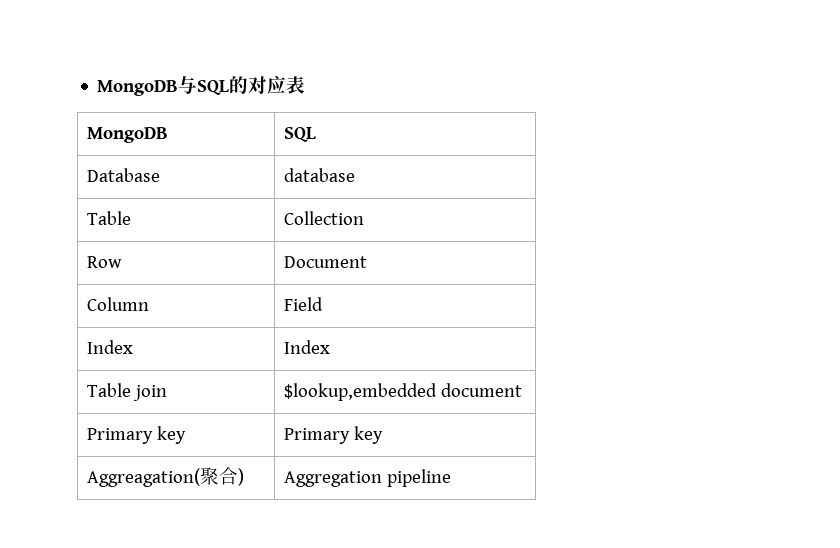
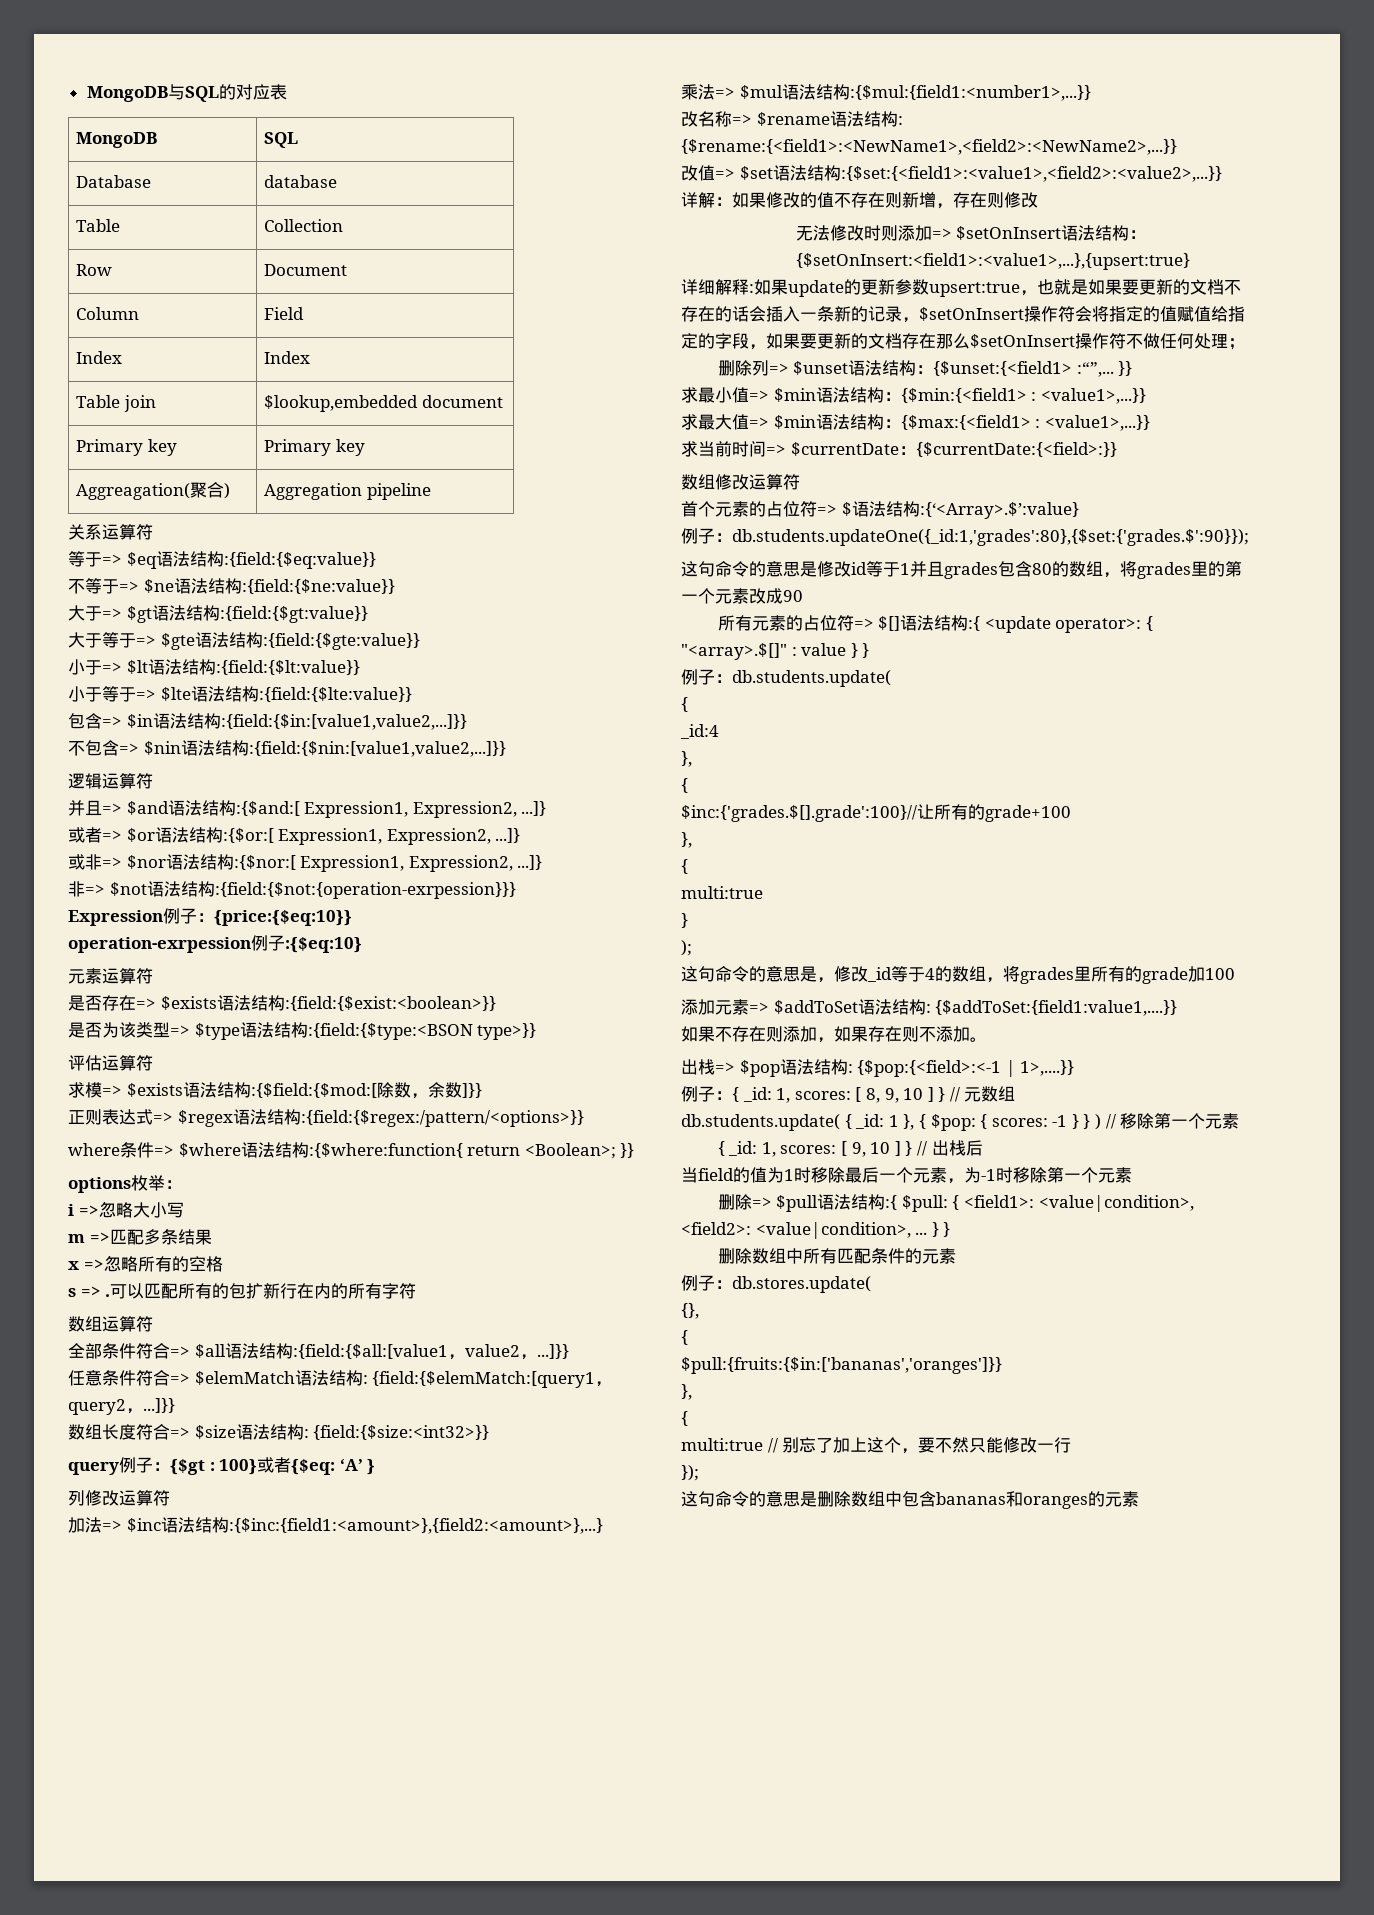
(452, 478) none -> [68,524,153,540] [68,551,376,569] [68,578,395,594] [68,605,368,623] [68,632,420,650] [68,659,360,675] [68,686,412,702] [68,713,467,730] [68,740,506,757] [68,773,153,789] [68,800,547,818] [68,827,521,845] [68,854,543,872] [68,881,516,899] [68,908,352,926] [68,935,362,953] [68,968,153,984] [68,995,496,1011] [68,1022,537,1040] [68,1055,153,1071] [68,1082,482,1099] [68,1109,584,1127] [68,1142,635,1159] [68,1175,182,1193] [68,1201,184,1218] [68,1229,212,1245] [68,1255,223,1272] [68,1283,417,1299] [68,1316,153,1332] [68,1343,569,1360] [68,1370,613,1388] [68,1398,175,1415] [68,1424,490,1440] [68,1457,376,1475] [68,1490,170,1506] [68,1517,603,1534] [681,84,1091,101] [681,111,903,127] [681,139,1177,155] [681,165,1222,182] [681,192,1038,209] [795,225,1147,241] [795,253,1190,270] [681,279,1241,297] [681,306,1245,323] [681,333,1245,350] [717,360,1133,377] [681,387,1146,404] [681,414,1150,431] [681,441,1117,457] [681,474,800,490] [681,501,1079,519] [681,528,1249,546] [681,561,1242,579] [681,588,803,604] [717,615,1153,633] [681,643,870,660] [681,669,891,687] [681,697,688,712] [680,724,719,739] [681,751,692,767] [681,778,688,793] [681,804,1071,822] [681,832,692,848] [681,859,688,874] [681,886,763,899] [681,913,688,928] [681,940,692,956] [681,966,1235,984] [681,999,1178,1016] [681,1026,987,1043] [681,1059,1075,1077] [681,1086,1016,1103] [681,1113,1240,1131] [717,1140,983,1157] [681,1167,1132,1184] [717,1194,1194,1212] [681,1222,951,1239] [717,1248,956,1264] [681,1275,871,1293] [681,1303,699,1319] [681,1330,688,1345] [681,1357,1002,1374] [681,1384,692,1400] [681,1411,688,1426] [681,1437,1072,1454] [681,1465,699,1481] [681,1491,1139,1509] // 关系运算符 // 等于=> $eq语法结构:{field:{$eq:value}} // 不等于=> $ne语法结构:{field:{$ne:value}} // 大于=> $gt语法结构:{field:{$gt:value}} // 大于等于=> $gte语法结构:{field:{$gte:value}} // 小于=> $lt语法结构:{field:{$lt:value}} // 小于等于=> $lte语法结构:{field:{$lte:value}} // 包含=> $in语法结构:{field:{$in:[value1,value2,...]}} // 不包含=> $nin语法结构:{field:{$nin:[value1,value2,...]}} // 逻辑运算符 // 并且=> $and语法结构:{$and:[ Expression1, Expression2, ...]} // 或者=> $or语法结构:{$or:[ Expression1, Expression2, ...]} // 或非=> $nor语法结构:{$nor:[ Expression1, Expression2, ...]} // 非=> $not语法结构:{field:{$not:{operation-exrpession}}} // Expression例子：{price:{$eq:10}} // operation-exrpession例子:{$eq:10} // 元素运算符 // 是否存在=> $exists语法结构:{field:{$exist:<boolean>}} // 是否为该类型=> $type语法结构:{field:{$type:<BSON type>}} // 评估运算符 // 求模=> $exists语法结构:{$field:{$mod:[除数，余数]}} // 正则表达式=> $regex语法结构:{field:{$regex:/pattern/<options>}} // where条件=> $where语法结构:{$where:function{ return <Boolean>; }} // options枚举： // i =>忽略大小写 // m =>匹配多条结果 // x =>忽略所有的空格 // s => .可以匹配所有的包扩新行在内的所有字符 // 数组运算符 // 全部条件符合=> $all语法结构:{field:{$all:[value1，value2，...]}} // 任意条件符合=> $elemMatch语法结构: {field:{$elemMatch:[query1，query2，...]}} // 数组长度符合=> $size语法结构: {field:{$size:<int32>}} // query例子：{$gt : 100}或者{$eq: ‘A’ } // 列修改运算符 // 加法=> $inc语法结构:{$inc:{field1:<amount>},{field2:<amount>},...} // 乘法=> $mul语法结构:{$mul:{field1:<number1>,...}} // 改名称=> $rename语法结构: {$rename:{<field1>:<NewName1>,<field2>:<NewName2>,...}} // 改值=> $set语法结构:{$set:{<field1>:<value1>,<field2>:<value2>,...}} // 详解：如果修改的值不存在则新增，存在则修改 // 无法修改时则添加=> $setOnInsert语法结构：{$setOnInsert:<field1>:<value1>,...},{upsert:true} // 详细解释:如果update的更新参数upsert:true，也就是如果要更新的文档不存在的话会插入一条新的记录，$setOnInsert操作符会将指定的值赋值给指定的字段，如果要更新的文档存在那么$setOnInsert操作符不做任何处理； // 删除列=> $unset语法结构：{$unset:{<field1> :“”,... }} // 求最小值=> $min语法结构：{$min:{<field1> : <value1>,...}} // 求最大值=> $min语法结构：{$max:{<field1> : <value1>,...}} // 求当前时间=> $currentDate：{$currentDate:{<field>:}} // 数组修改运算符 // 首个元素的占位符=> $语法结构:{‘<Array>.$’:value} // 例子：db.students.updateOne({_id:1,'grades':80},{$set:{'grades.$':90}}); // 这句命令的意思是修改id等于1并且grades包含80的数组，将grades里的第一个元素改成90 // 所有元素的占位符=> $[]语法结构:{ <update operator>: { "<array>.$[]" : value } } // 例子：db.students.update( // { // _id:4 // }, // { // $inc:{'grades.$[].grade':100}//让所有的grade+100 // }, // { // multi:true // } // ); // 这句命令的意思是，修改_id等于4的数组，将grades里所有的grade加100 // 添加元素=> $addToSet语法结构: {$addToSet:{field1:value1,....}} // 如果不存在则添加，如果存在则不添加。 // 出栈=> $pop语法结构: {$pop:{<field>:<-1 | 1>,....}} // 例子：{ _id: 1, scores: [ 8, 9, 10 ] } // 元数组 // db.students.update( { _id: 1 }, { $pop: { scores: -1 } } ) // 移除第一个元素 // { _id: 1, scores: [ 9, 10 ] } // 出栈后 // 当field的值为1时移除最后一个元素，为-1时移除第一个元素 // 删除=> $pull语法结构:{ $pull: { <field1>: <value|condition>, <field2>: <value|condition>, ... } } // 删除数组中所有匹配条件的元素 // 例子：db.stores.update( // {}, // { // $pull:{fruits:{$in:['bananas','oranges']}} // }, // { // multi:true // 别忘了加上这个，要不然只能修改一行 // }); // 这句命令的意思是删除数组中包含bananas和oranges的元素

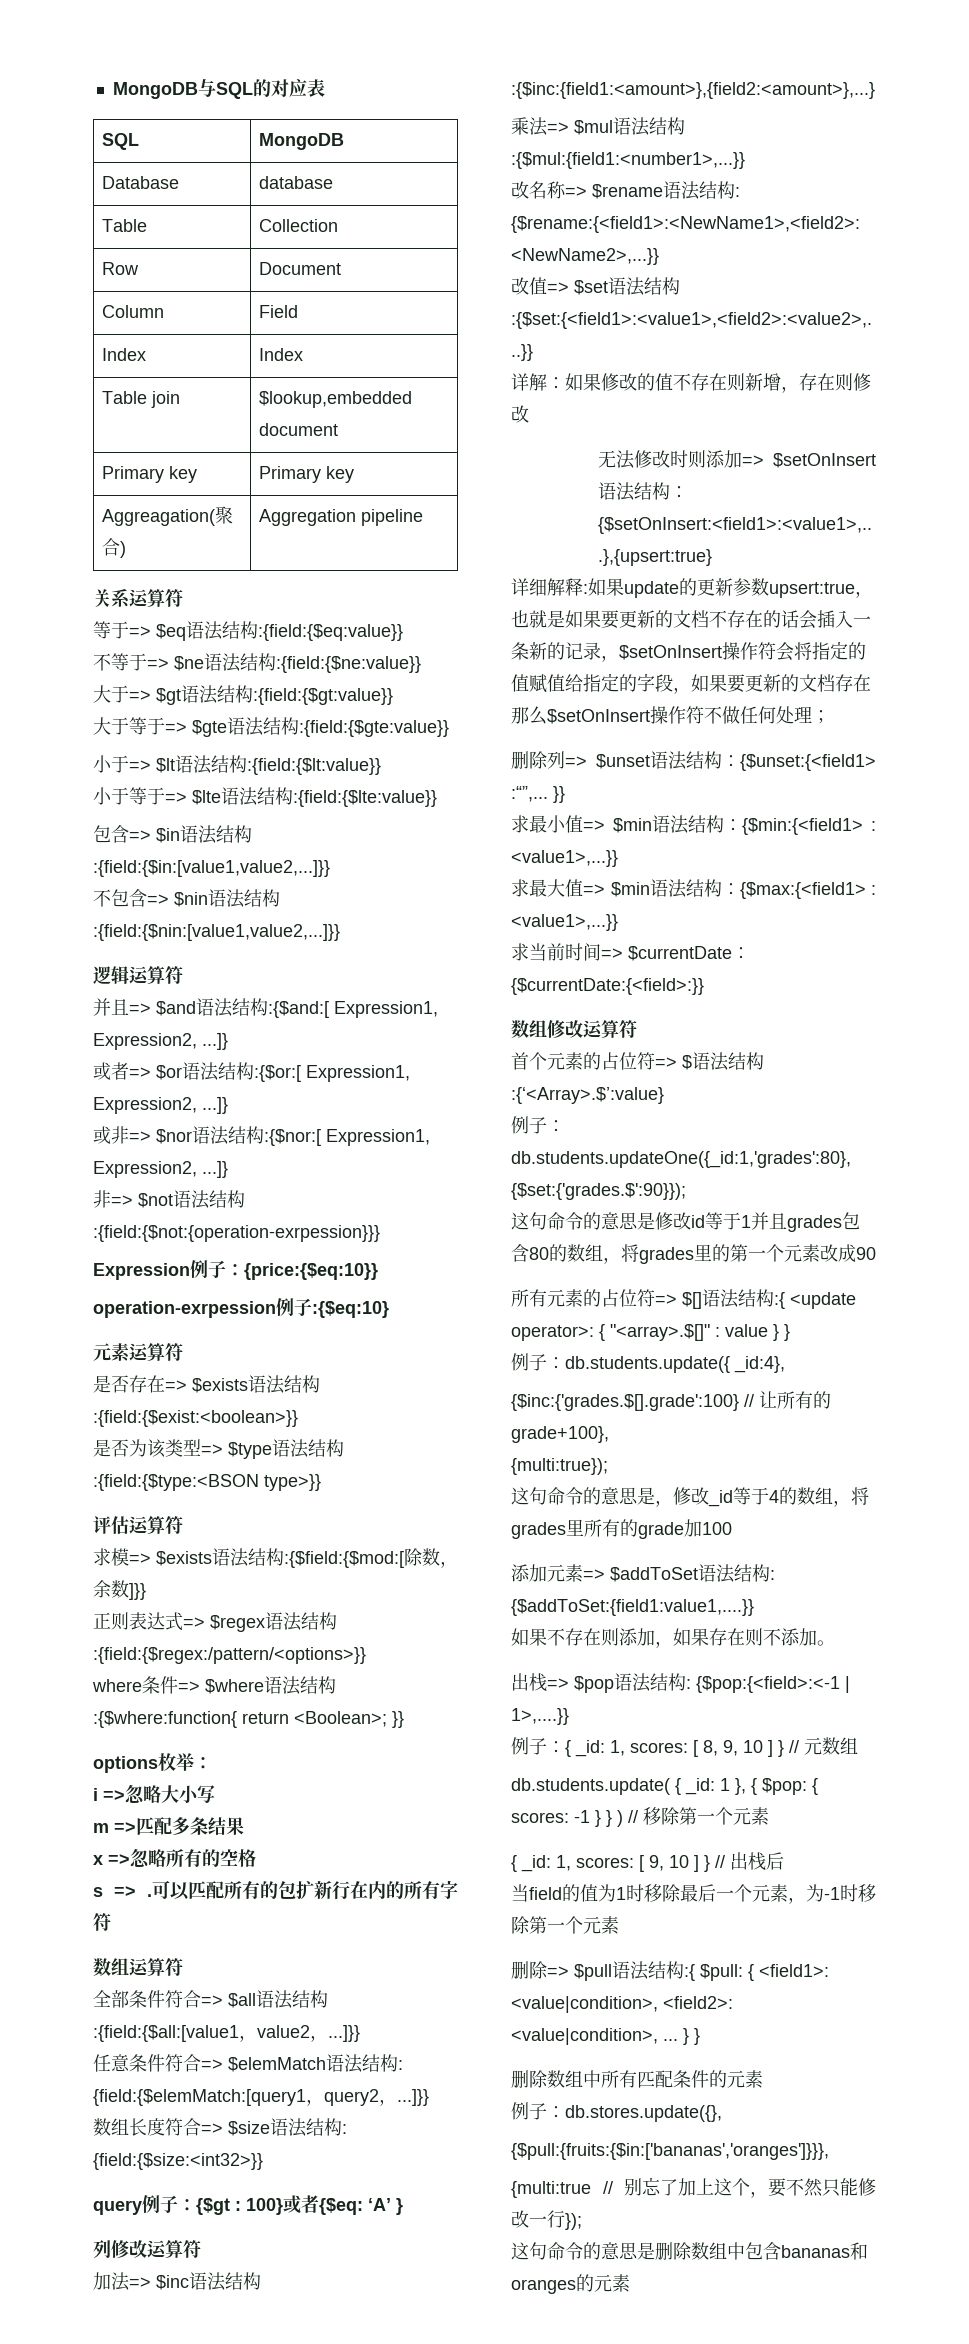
[75,132,157,148] [263,132,298,148] MongoDB | SQL -> [102,133,140,150] [259,133,345,150] SQL | MongoDB
[732,670,891,687] [681,697,688,712] [680,724,719,739] [681,751,692,767] [681,778,688,793] [681,804,1071,822] [681,832,692,848] [681,859,688,874] [681,886,763,899] [681,913,688,928] [681,940,692,956] db.students.update( // { // _id:4 // }, // { // $inc:{'grades.$[].grade':100}//让所有的grade+100 // }, // { // multi:true // } // ); -> [565,1356,785,1373] [511,1391,831,1411] [511,1426,609,1443] [511,1458,608,1475] db.students.update({ _id:4}, // {$inc:{'grades.$[].grade':100} // 让所有的grade+100}, // {multi:true});
[732,1276,871,1293] [681,1303,699,1319] [681,1330,688,1345] [681,1357,1002,1374] [681,1384,692,1400] [681,1411,688,1426] [681,1438,763,1451] db.stores.update( // {}, // { // $pull:{fruits:{$in:['bananas','oranges']}} // }, // { // multi:true -> [565,2105,722,2122] [511,2143,829,2160] [511,2181,591,2198] db.stores.update({}, // {$pull:{fruits:{$in:['bananas','oranges']}}}, // {multi:true
(1072, 1445) // -> (565, 2219) none

